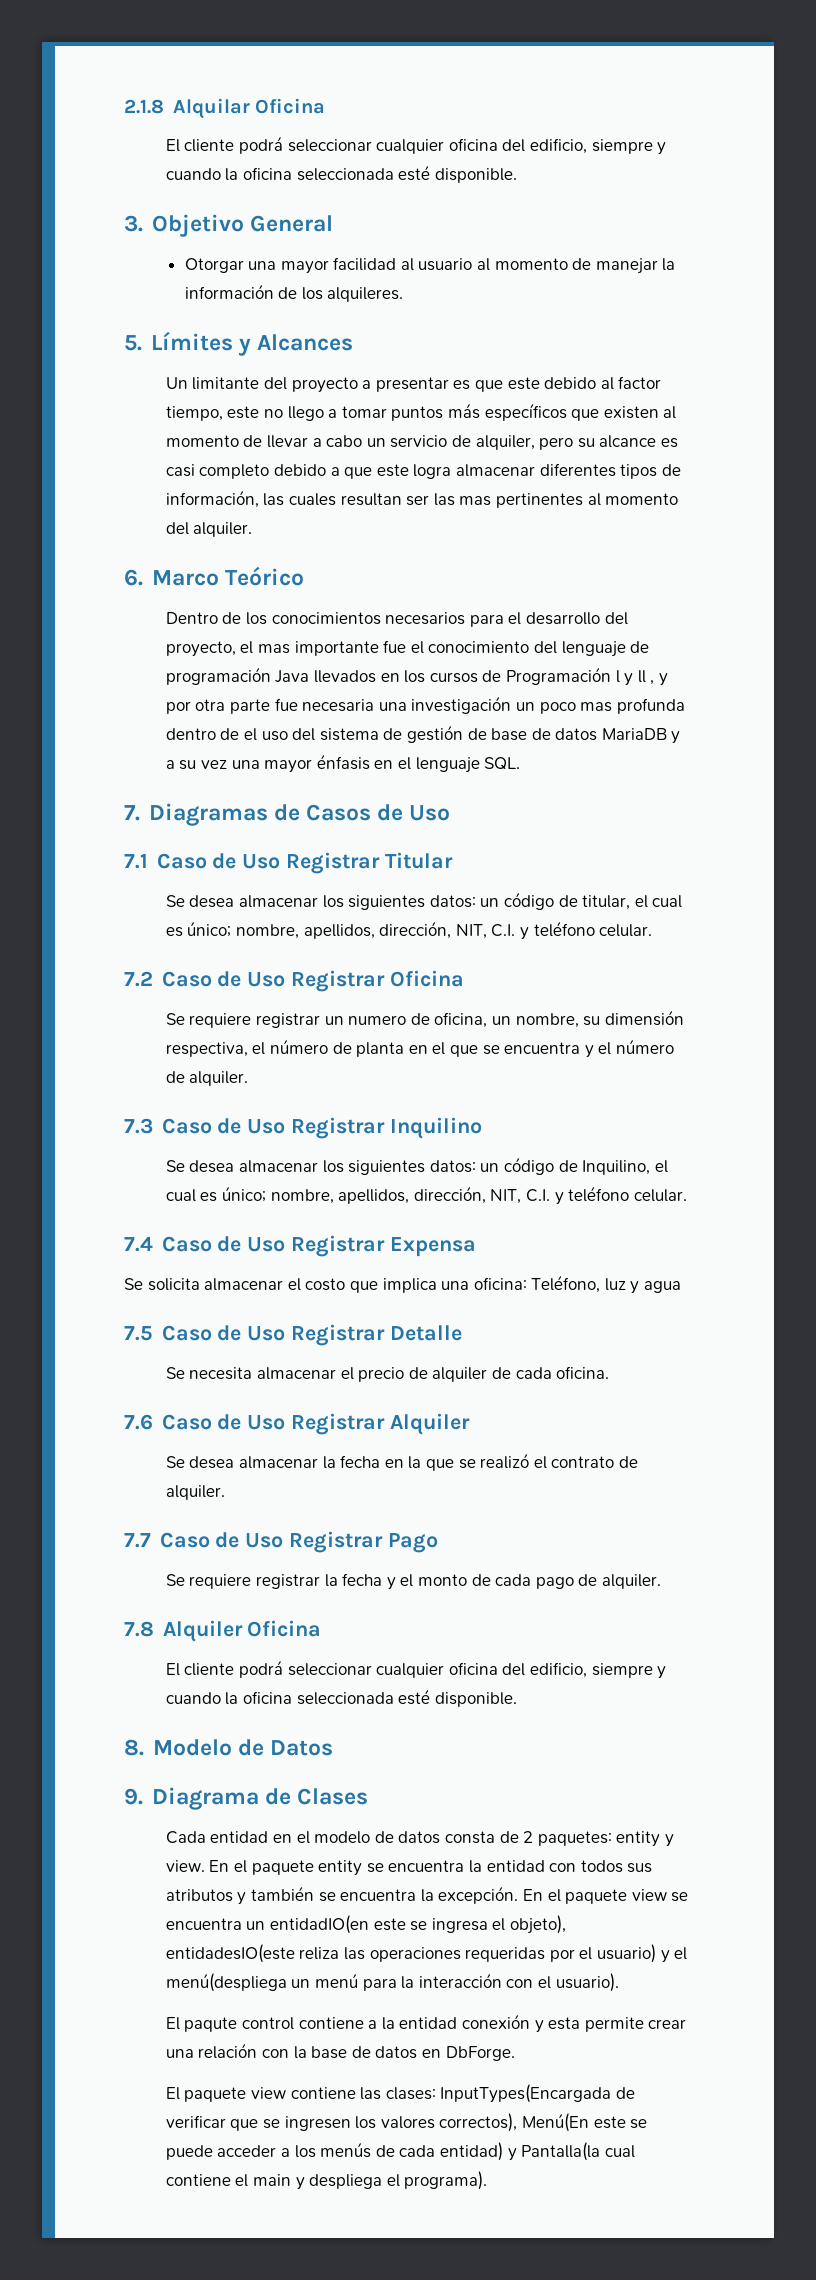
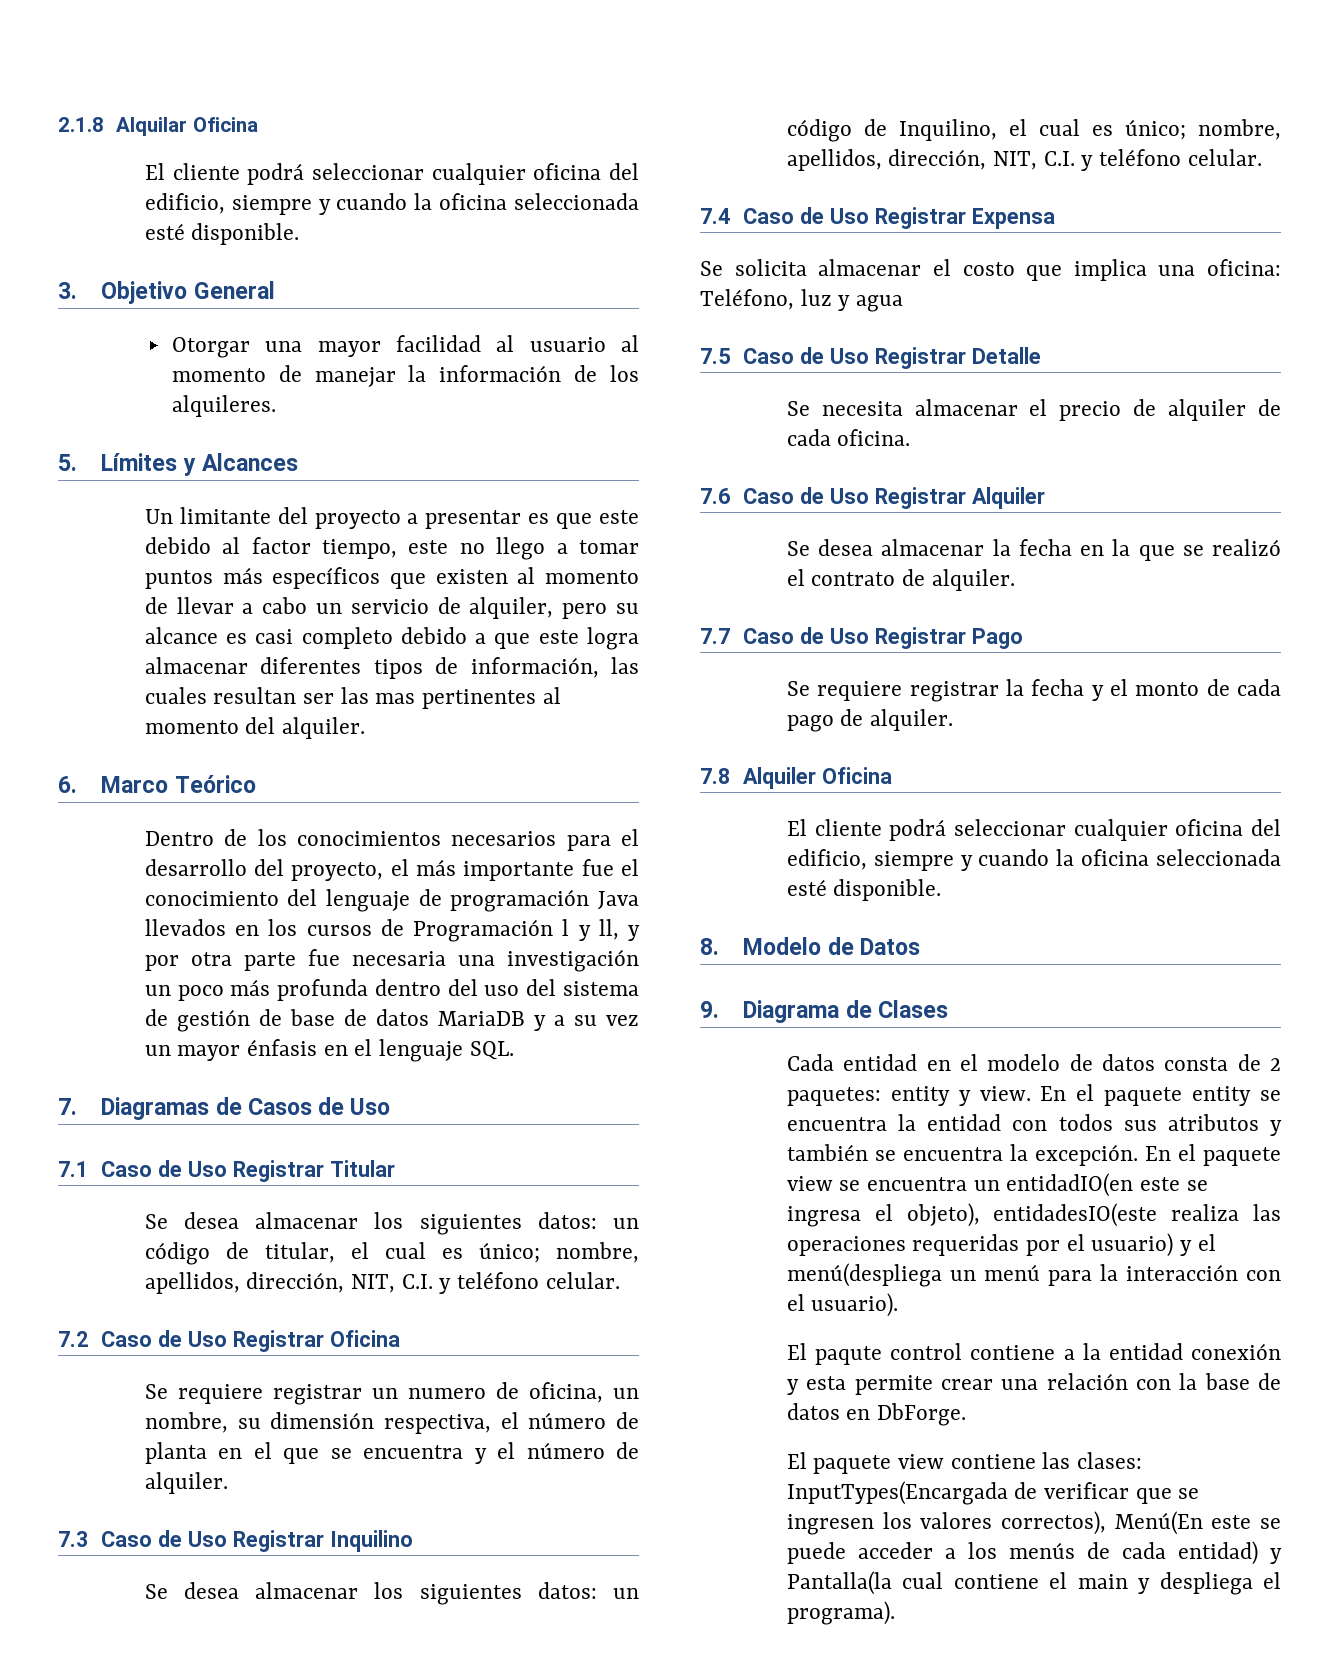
[257,644,290,654] mas -> [416,859,457,876] más
[637,670,655,685] ll , -> [598,919,619,940] ll,
[580,702,613,712] mas -> [230,979,271,996] más
[220,728,257,741] de el -> [447,979,478,996] del
[231,760,260,769] una -> [144,1045,171,1056] un
[299,1947,340,1960] reliza -> [1171,1204,1240,1221] realiza

